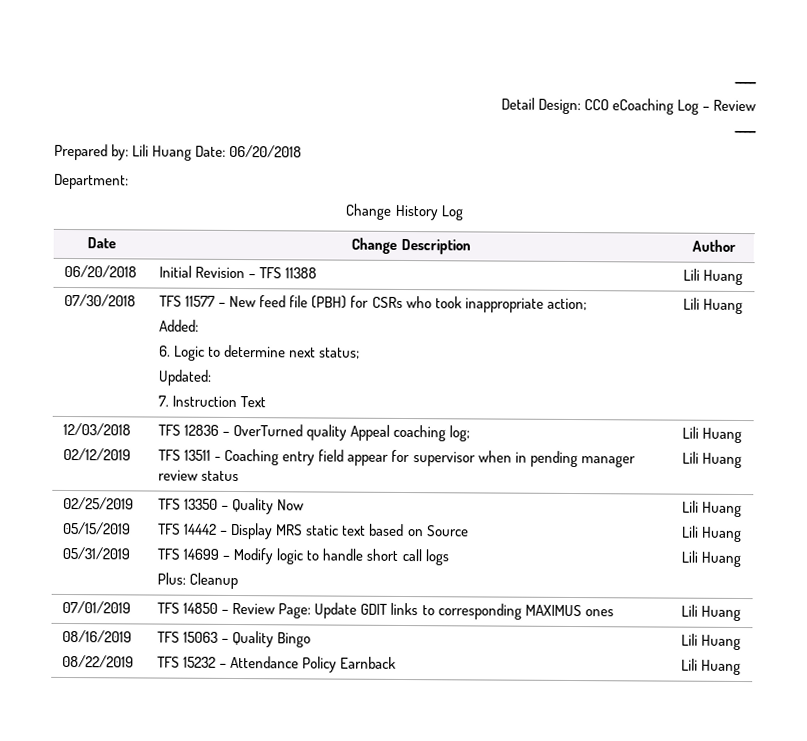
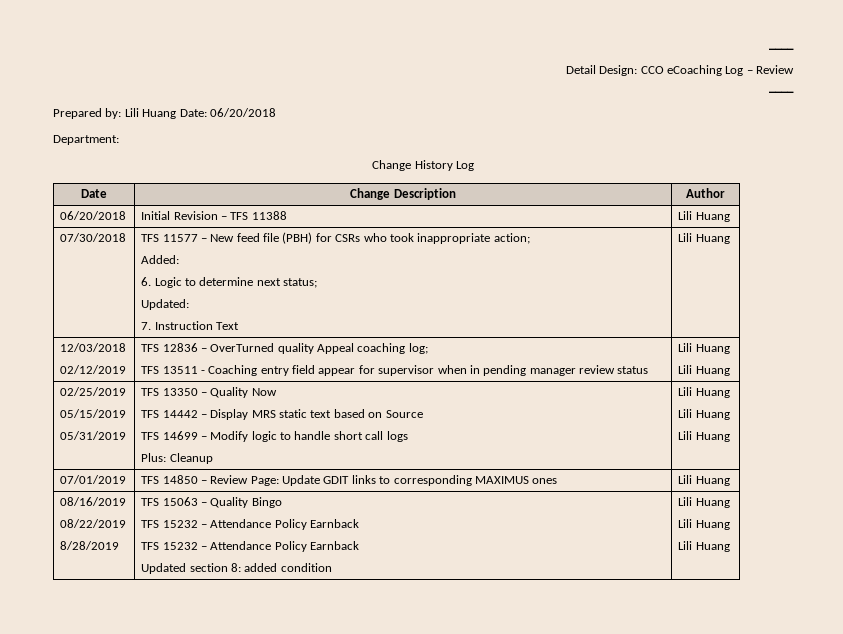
(135, 661) none -> [60,541,120,550] // 8/28/2019
[681,633,742,651] [681,658,742,676] | Lili Huang // Lili Huang -> [141,541,360,552] [141,563,332,574] [678,497,730,508] [678,519,730,530] [678,541,730,552] // TFS 15232 – Attendance Policy Earnback // Updated section 8: added condition | Lili Huang // Lili Huang // Lili Huang

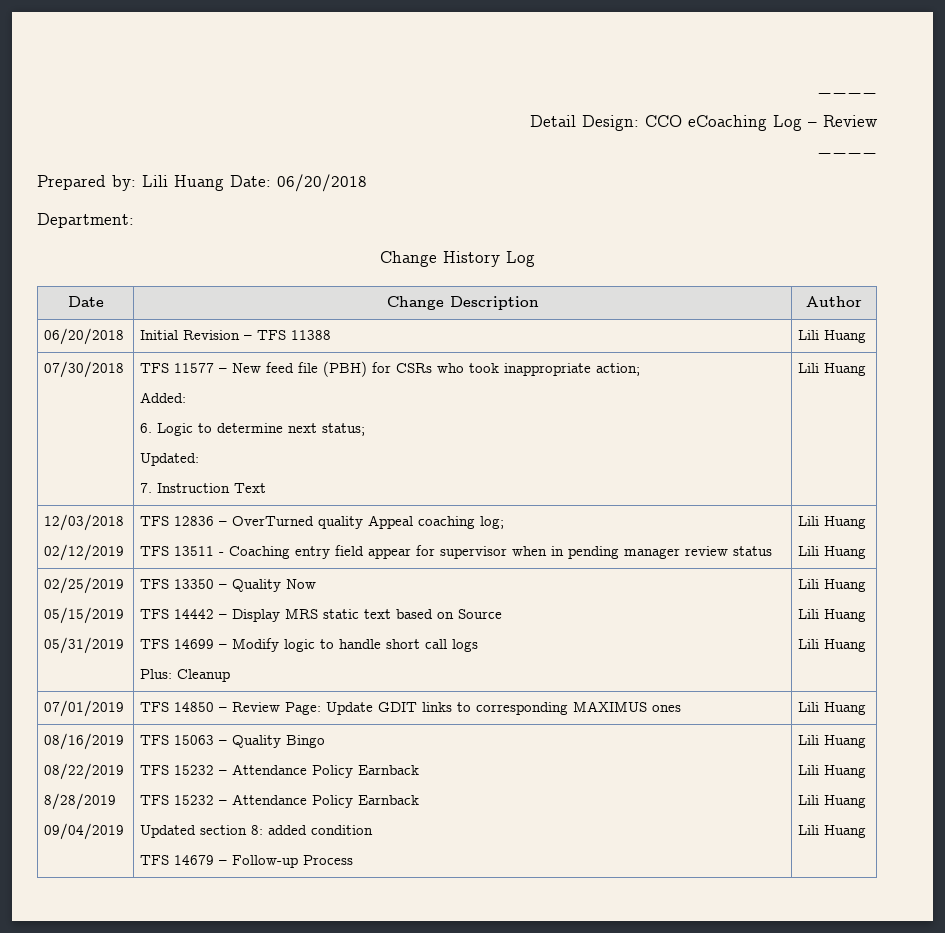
(120, 545) none -> [44,823,125,840] // 09/04/2019
[678,497,730,508] [678,519,730,530] [678,541,730,552] | Lili Huang // Lili Huang // Lili Huang -> [140,855,354,868] [798,735,867,748] [798,765,867,778] [798,795,867,808] [798,825,867,838] // TFS 14679 – Follow-up Process | Lili Huang // Lili Huang // Lili Huang // Lili Huang

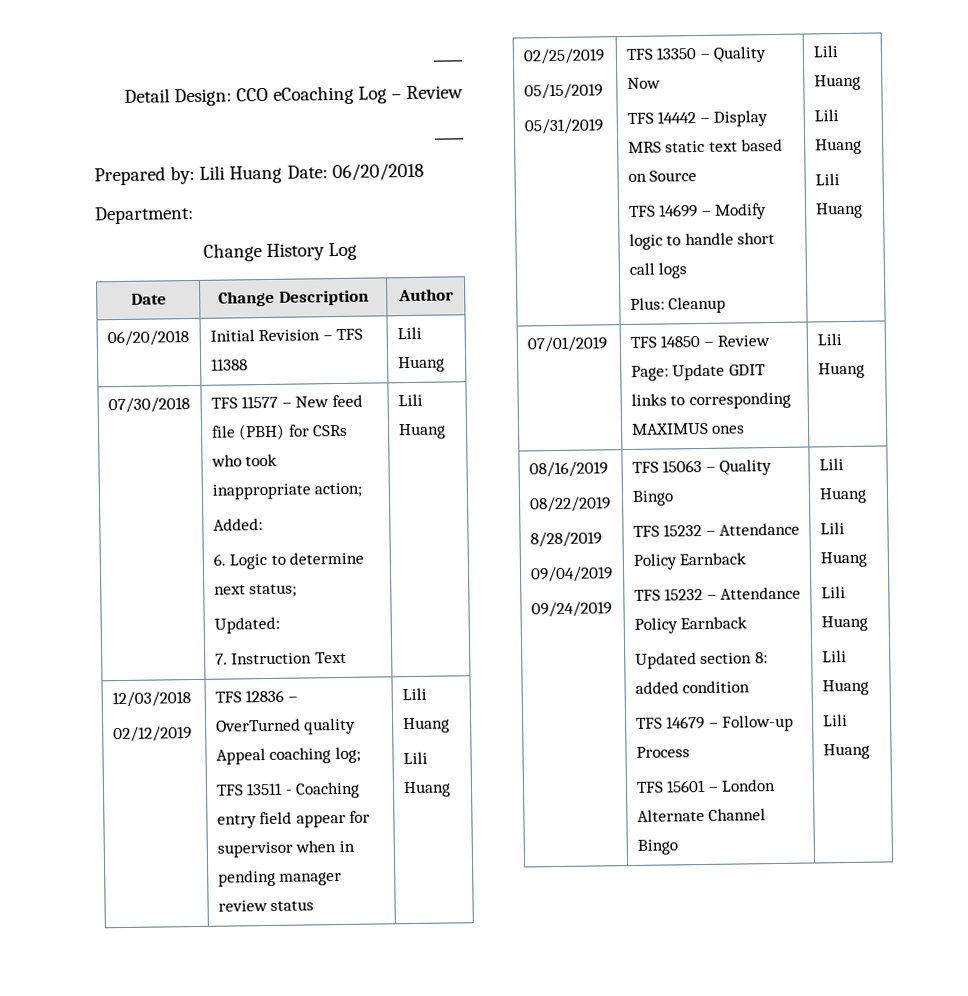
(125, 831) none -> [530,601,612,618] // 09/24/2019
[798,735,867,748] [798,765,867,778] [798,795,867,808] [798,825,867,838] | Lili Huang // Lili Huang // Lili Huang // Lili Huang -> [635,779,777,793] [636,808,767,822] [636,839,678,855] [818,458,844,471] [818,487,867,504] [819,522,845,535] [819,551,867,568] [820,586,846,599] [820,615,868,632] [821,650,847,663] [821,679,869,696] [822,714,848,727] [822,743,870,760] // TFS 15601 – London Alternate Channel Bingo | Lili Huang // Lili Huang // Lili Huang // Lili Huang // Lili Huang

